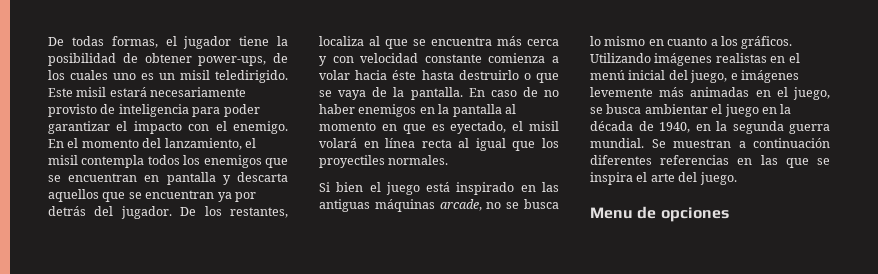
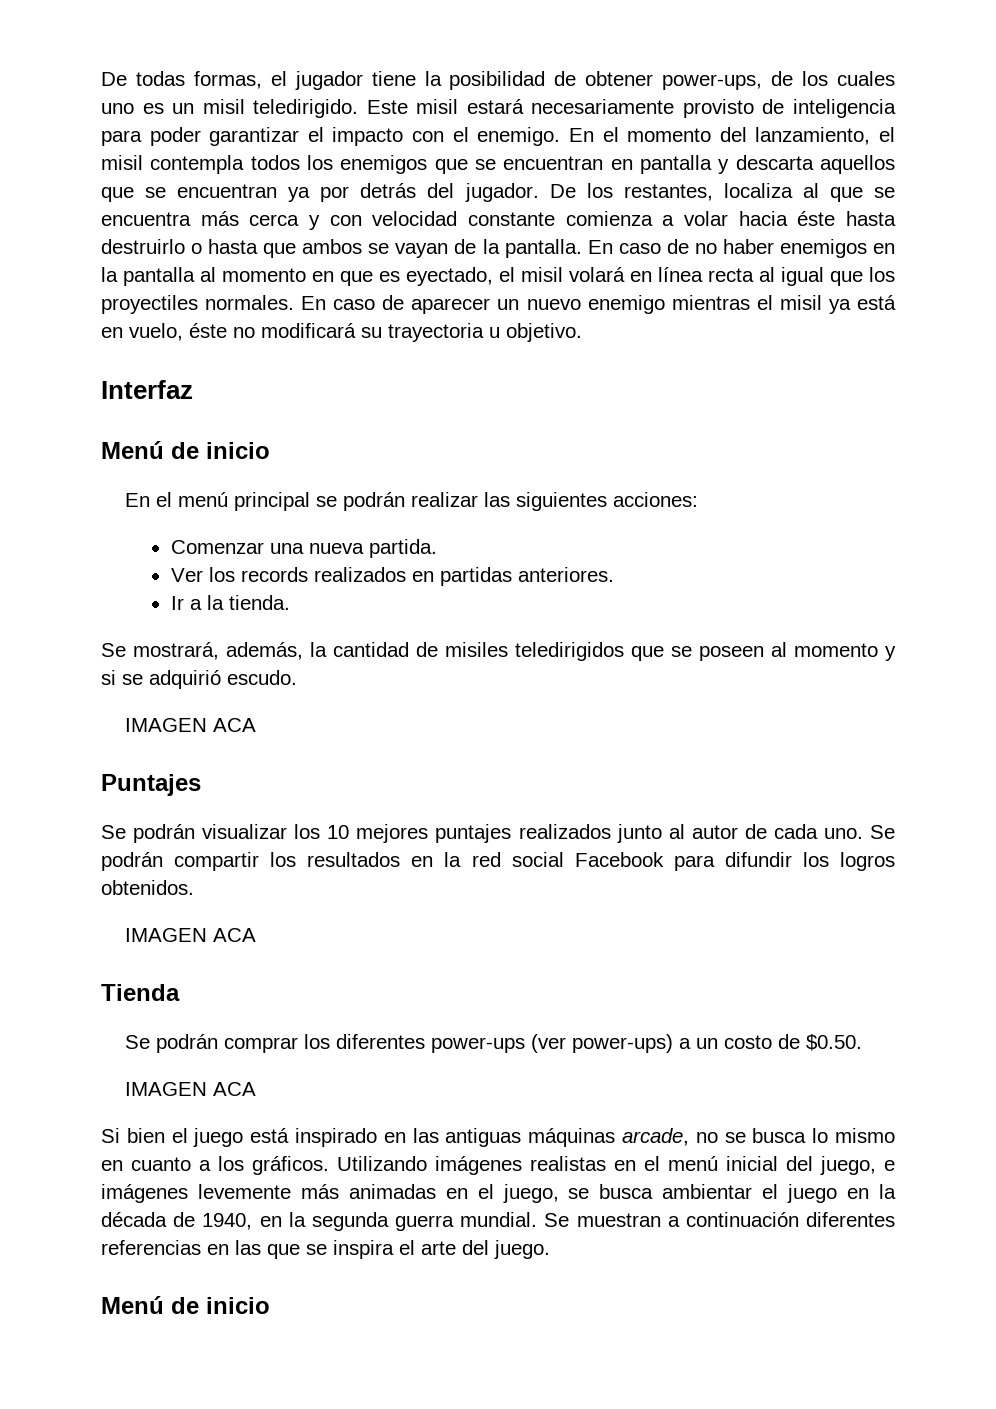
[536,73,559,83] [319,90,367,100] que se vaya -> [208,239,449,258] hasta que ambos se vayan
(449, 160) none -> [301,295,897,314] [101,323,582,342] [101,380,193,399] [101,441,270,459] [124,492,698,511] [170,539,437,558] [170,567,614,586] [170,595,290,610] [101,642,896,661] [101,670,297,689] [124,718,256,732] [101,774,201,796] [101,824,895,843] [101,852,895,871] [101,880,194,895] [124,928,256,942] [101,984,180,1001] [124,1034,862,1053] [124,1082,256,1096] En caso de aparecer un nuevo enemigo mientras el misil ya está en vuelo, éste no modificará su trayectoria u objetivo. // Interfaz // Menú de inicio // En el menú principal se podrán realizar las siguientes acciones: // Comenzar una nueva partida. // Ver los records realizados en partidas anteriores. // Ir a la tienda. // Se mostrará, además, la cantidad de misiles teledirigidos que se poseen al momento y si se adquirió escudo. // IMAGEN ACA // Puntajes // Se podrán visualizar los 10 mejores puntajes realizados junto al autor de cada uno. Se podrán compartir los resultados en la red social Facebook para difundir los logros obtenidos. // IMAGEN ACA // Tienda // Se podrán comprar los diferentes power-ups (ver power-ups) a un costo de $0.50. // IMAGEN ACA
[590,206,729,222] Menu de opciones -> [101,1296,270,1314] Menú de inicio

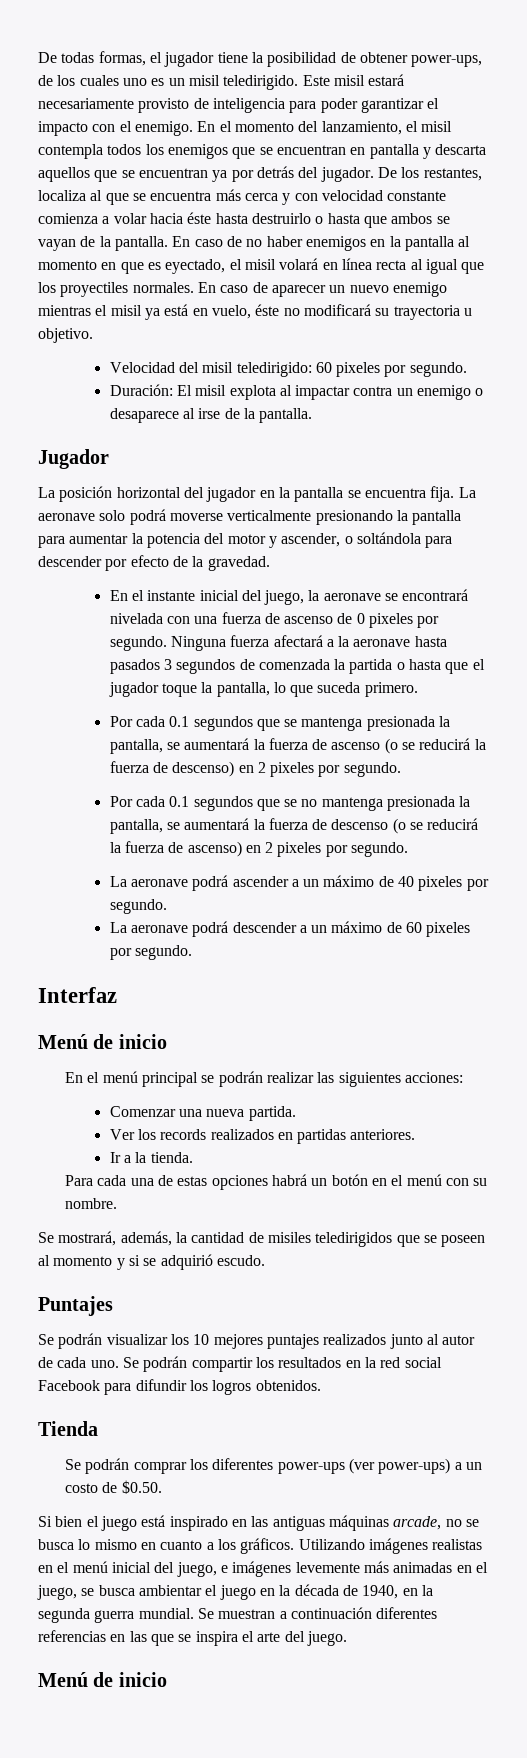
(582, 332) none -> [109,362,467,377] [109,384,484,400] [109,408,313,423] [38,449,109,469] [38,486,476,502] [38,509,462,525] [38,532,453,548] [38,555,270,571] [109,589,469,605] [109,612,440,628] [109,635,447,651] [109,659,485,674] [108,682,418,697] [109,716,451,731] [109,738,486,754] [109,761,401,777] [109,796,471,811] [109,818,479,834] [109,841,409,857] [109,875,489,891] [109,899,167,914] [109,921,471,937] [109,945,192,960] // Velocidad del misil teledirigido: 60 pixeles por segundo. // Duración: El misil explota al impactar contra un enemigo o desaparece al irse de la pantalla. // Jugador // La posición horizontal del jugador en la pantalla se encuentra fija. La aeronave solo podrá moverse verticalmente presionando la pantalla para aumentar la potencia del motor y ascender, o soltándola para descender por efecto de la gravedad. // En el instante inicial del juego, la aeronave se encontrará nivelada con una fuerza de ascenso de 0 pixeles por segundo. Ninguna fuerza afectará a la aeronave hasta pasados 3 segundos de comenzada la partida o hasta que el jugador toque la pantalla, lo que suceda primero. // Por cada 0.1 segundos que se mantenga presionada la pantalla, se aumentará la fuerza de ascenso (o se reducirá la fuerza de descenso) en 2 pixeles por segundo. // Por cada 0.1 segundos que se no mantenga presionada la pantalla, se aumentará la fuerza de descenso (o se reducirá la fuerza de ascenso) en 2 pixeles por segundo. // La aeronave podrá ascender a un máximo de 40 pixeles por segundo. // La aeronave podrá descender a un máximo de 60 pixeles por segundo.
(290, 602) none -> [64,1174,488,1190] [64,1198,117,1209] // Para cada una de estas opciones habrá un botón en el menú con su nombre.
[124,718,256,732] // IMAGEN ACA -> (265, 1260) none
[124,928,256,942] // IMAGEN ACA -> (321, 1385) none
[124,1082,256,1096] // IMAGEN ACA -> (162, 1487) none

